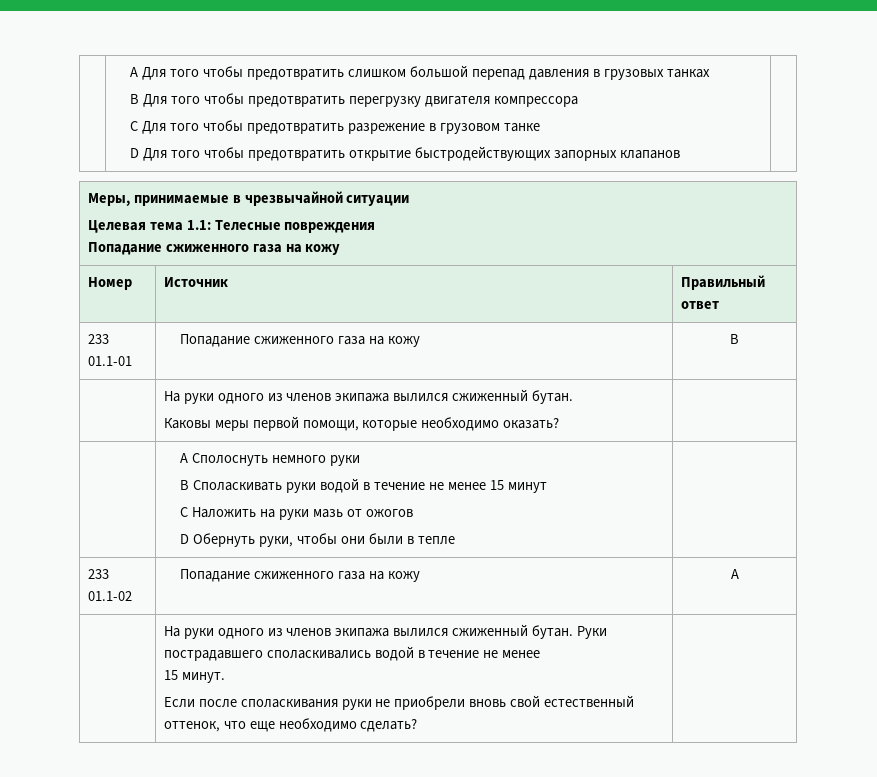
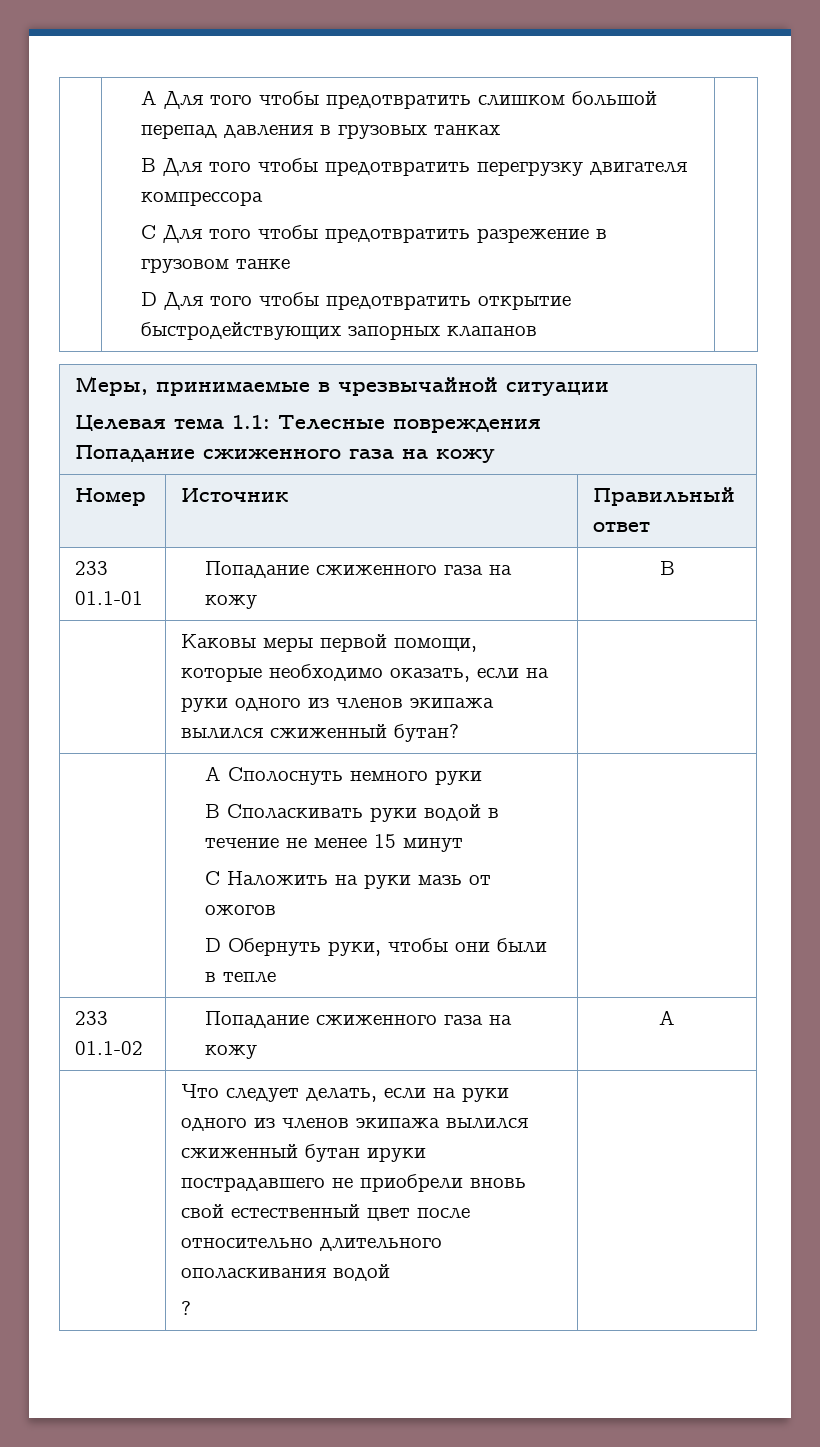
[163,389,574,404] [163,416,560,431] На руки одного из членов экипажа вылился сжиженный бутан. // Каковы меры первой помощи, которые необходимо оказать? -> [181,634,478,652] [181,664,550,682] [181,697,495,712] [181,724,460,742] Каковы меры первой помощи, которые необходимо оказать, если на руки одного из членов экипажа вылился сжиженный бутан?
[163,624,608,639] [163,646,541,661] [163,670,225,683] [163,697,372,710] На руки одного из членов экипажа вылился сжиженный бутан. Руки пострадавшего споласкивались водой в течение не менее // 15 минут. // Если после споласкивания руки -> [181,1084,510,1102] [181,1118,529,1131] [181,1144,427,1162] [181,1177,326,1192] Что следует делать, если на руки одного из членов экипажа вылился сжиженный бутан ируки пострадавшего
[163,718,418,732] оттенок, что еще необходимо сделать? -> [367,1208,471,1221] [181,1238,443,1251] [181,1264,391,1281] [181,1301,192,1315] цвет после относительно длительного ополаскивания водой // ?

